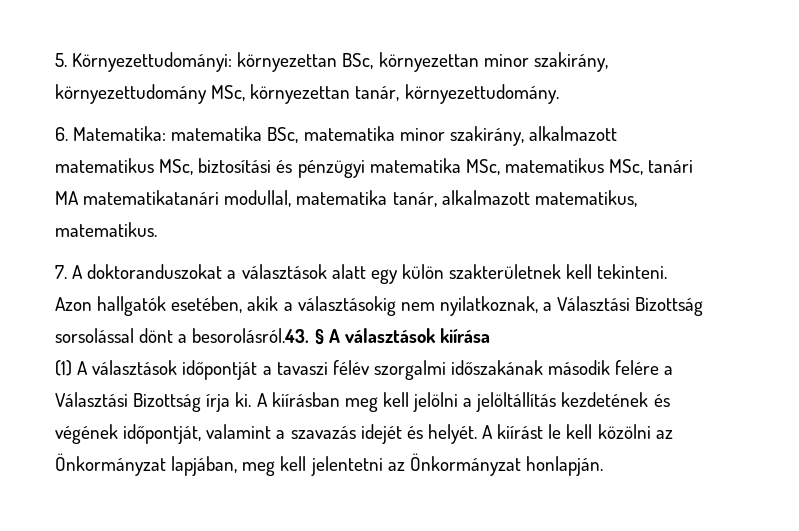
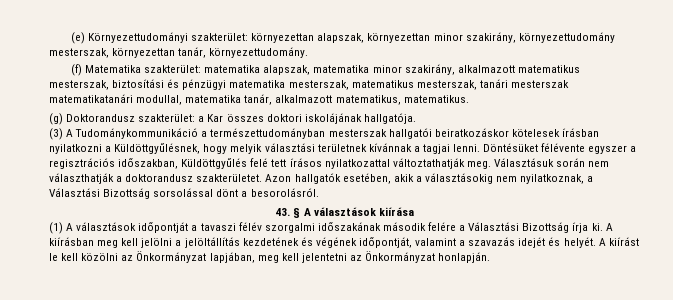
[55,52,374,72] 5. Környezettudományi: környezettan BSc, -> [70,32,365,44] (e) Környezettudományi szakterület: környezettan alapszak,
[211,85,246,101] MSc, -> [49,48,109,58] mesterszak,
[55,126,299,143] 6. Matematika: matematika BSc, -> [70,64,311,76] (f) Matematika szakterület: matematika alapszak,
[159,159,194,175] MSc, -> [49,80,109,90] mesterszak,
[465,158,694,175] [55,191,79,205] MSc, matematikus MSc, tanári MA -> [288,79,569,90] mesterszak, matematikus mesterszak, tanári mesterszak
[55,264,668,284] 7. A doktoranduszokat a választások alatt egy külön szakterületnek kell tekinteni. // -> [49,113,416,125] [49,128,599,140] [49,143,637,154] [49,158,610,169] [49,173,263,184] (g) Doktorandusz szakterület: a Kar összes doktori iskolájának hallgatója. // (3) A Tudománykommunikáció a természettudományban mesterszak hallgatói beiratkozáskor kötelesek írásban nyilatkozni a Küldöttgyűlésnek, hogy melyik választási területnek kívánnak a tagjai lenni. Döntésüket félévente egyszer a regisztrációs időszakban, Küldöttgyűlés felé tett írásos nyilatkozattal változtathatják meg. Választásuk során nem választhatják a doktorandusz szakterületet.
[192,328,310,343] besorolásról.43. -> [250,188,319,197] [275,208,291,216] besorolásról. // 43.

